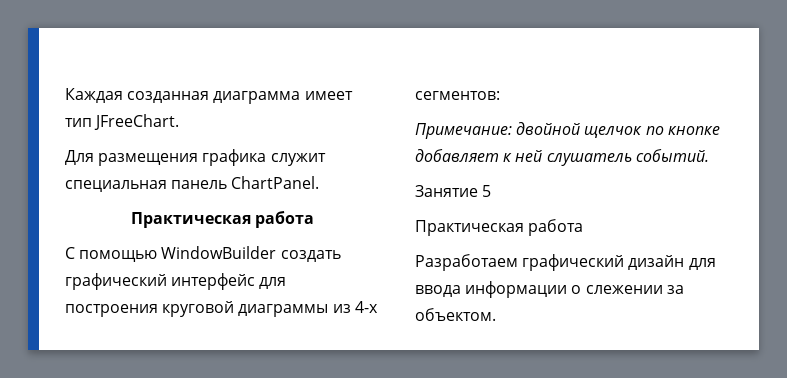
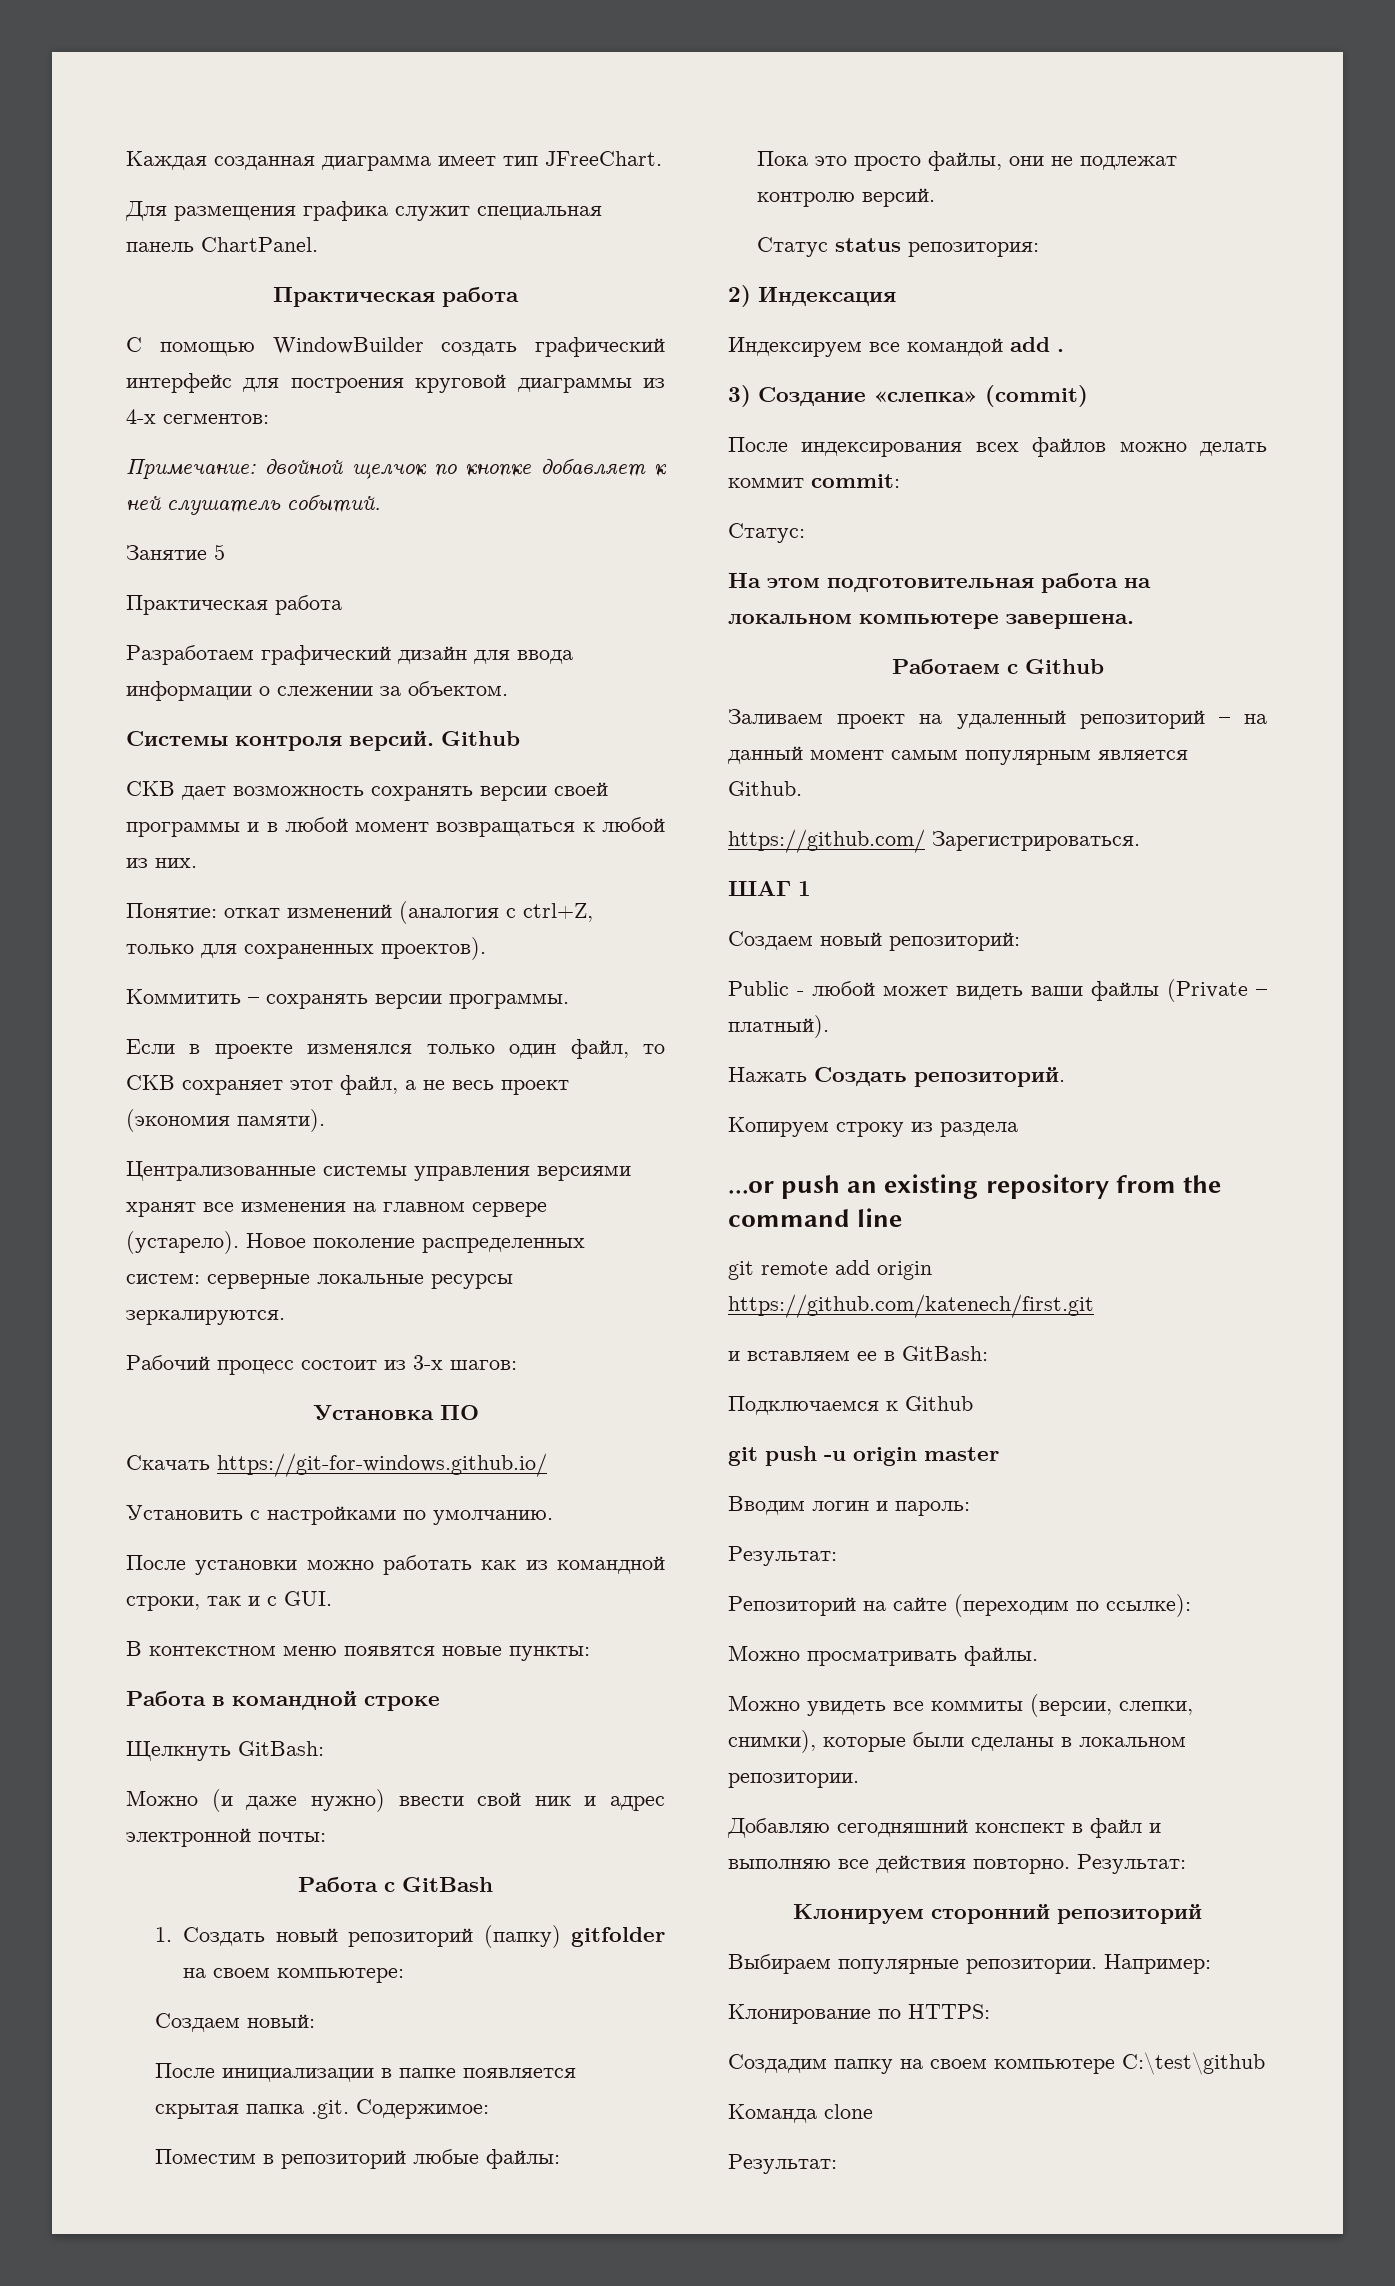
(496, 314) none -> [126,731,520,751] [126,781,608,801] [126,817,665,837] [126,858,197,868] [126,901,593,924] [126,937,486,960] [126,989,569,1009] [126,1039,665,1059] [126,1075,569,1095] [126,1109,325,1132] [126,1161,631,1181] [126,1202,547,1217] [126,1231,585,1254] [126,1274,513,1289] [126,1310,285,1325] [126,1355,517,1375] [312,1405,479,1420] [126,1453,547,1477] [126,1505,553,1525] [126,1555,665,1575] [126,1591,332,1611] [126,1641,590,1661] [126,1691,440,1711] [126,1741,324,1761] [126,1789,665,1812] [126,1828,326,1847] [298,1877,493,1892] [154,1925,665,1948] [183,1968,405,1983] [154,2013,315,2032] [154,2063,576,2082] [154,2099,489,2119] [154,2149,560,2169] [756,151,1177,171] [756,188,935,207] [756,237,1039,257] [728,285,896,307] [728,337,1064,357] [728,385,1088,407] [728,437,1267,457] [728,474,900,488] [728,523,805,543] [728,572,1151,593] [728,614,1134,629] [891,659,1104,674] [728,709,1267,729] [728,746,1188,765] [728,781,802,796] [728,829,1140,853] [728,881,811,897] [728,931,1020,951] [728,979,1267,1002] [728,1015,829,1038] [728,1067,1065,1087] [728,1117,1018,1137] [728,1174,1221,1199] [728,1208,903,1227] [728,1260,932,1280] [728,1294,1094,1318] [728,1346,988,1361] [728,1396,973,1415] [728,1446,999,1466] [728,1496,970,1516] [728,1546,837,1566] [728,1594,1191,1617] [728,1645,1038,1666] [728,1694,1193,1717] [728,1730,1186,1753] [728,1773,859,1788] [727,1818,1161,1838] [728,1854,1186,1874] [793,1904,1202,1924] [728,1954,1211,1974] [728,2004,990,2024] [728,2052,1265,2075] [728,2104,873,2123] [728,2154,837,2174] // Системы контроля версий. Github // СКВ дает возможность сохранять версии своей программы и в любой момент возвращаться к любой из них. // Понятие: откат изменений (аналогия с ctrl+Z, только для сохраненных проектов). // Коммитить – сохранять версии программы. // Если в проекте изменялся только один файл, то СКВ сохраняет этот файл, а не весь проект (экономия памяти). // Централизованные системы управления версиями хранят все изменения на главном сервере (устарело). Новое поколение распределенных систем: серверные локальные ресурсы зеркалируются. // Рабочий процесс состоит из 3-х шагов: // Установка ПО // Скачать https://git-for-windows.github.io/ // Установить с настройками по умолчанию. // После установки можно работать как из командной строки, так и с GUI. // В контекстном меню появятся новые пункты: // Работа в командной строке // Щелкнуть GitBash: // Можно (и даже нужно) ввести свой ник и адрес электронной почты: // Работа с GitBash // 1. Создать новый репозиторий (папку) gitfolder на своем компьютере: // Создаем новый: // После инициализации в папке появляется скрытая папка .git. Содержимое: // Поместим в репозиторий любые файлы: // Пока это просто файлы, они не подлежат контролю версий. // Статус status репозитория: // 2) Индексация // Индексируем все командой add . // 3) Создание «слепка» (commit) // После индексирования всех файлов можно делать коммит commit: // Статус: // На этом подготовительная работа на локальном компьютере завершена. // Работаем с Github // Заливаем проект на удаленный репозиторий – на данный момент самым популярным является Github. // https://github.com/ Зарегистрироваться. // ШАГ 1 // Создаем новый репозиторий: // Public - любой может видеть ваши файлы (Private – платный). // Нажать Создать репозиторий. // Копируем строку из раздела // …or push an existing repository from the command line // git remote add origin https://github.com/katenech/first.git // и вставляем ее в GitBash: // Подключаемся к Github // git push -u origin master // Вводим логин и пароль: // Результат: // Репозиторий на сайте (переходим по ссылке): // Можно просматривать файлы. // Можно увидеть все коммиты (версии, слепки, снимки), которые были сделаны в локальном репозитории. // Добавляю сегодняшний конспект в файл и выполняю все действия повторно. Результат: // Клонируем сторонний репозиторий // Выбираем популярные репозитории. Например: // Клонирование по HTTPS: // Создадим папку на своем компьютере C:\test\github // Команда clone // Результат:

